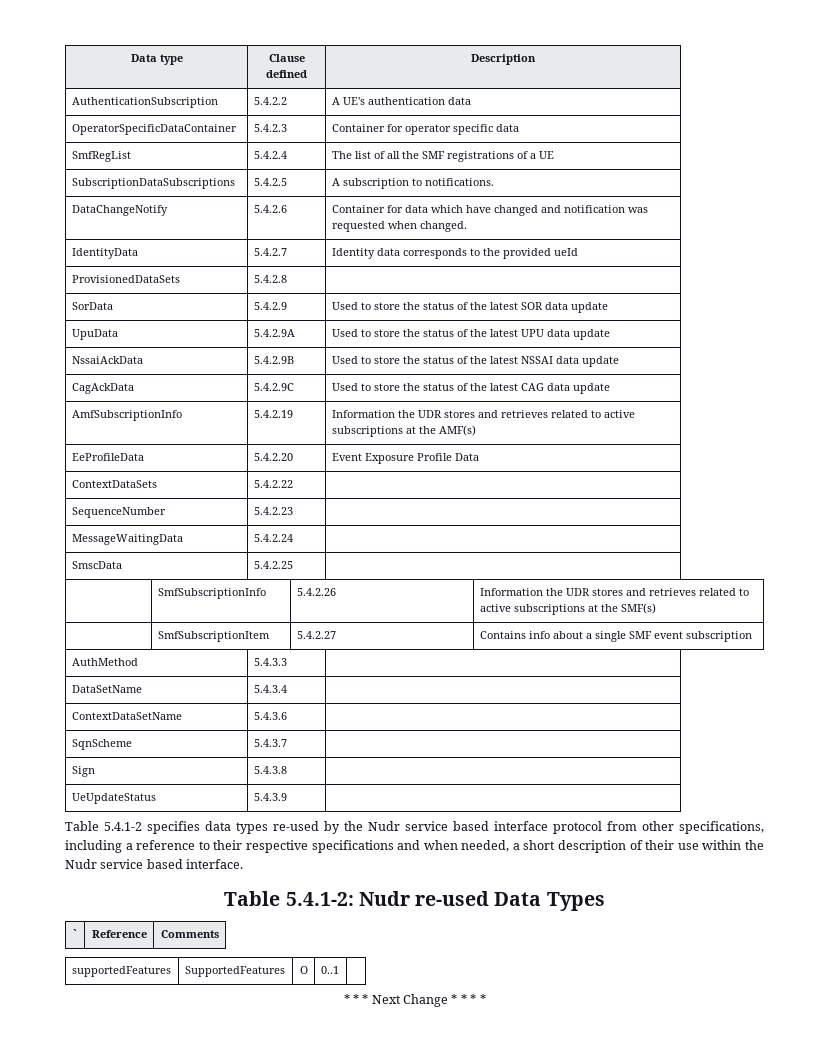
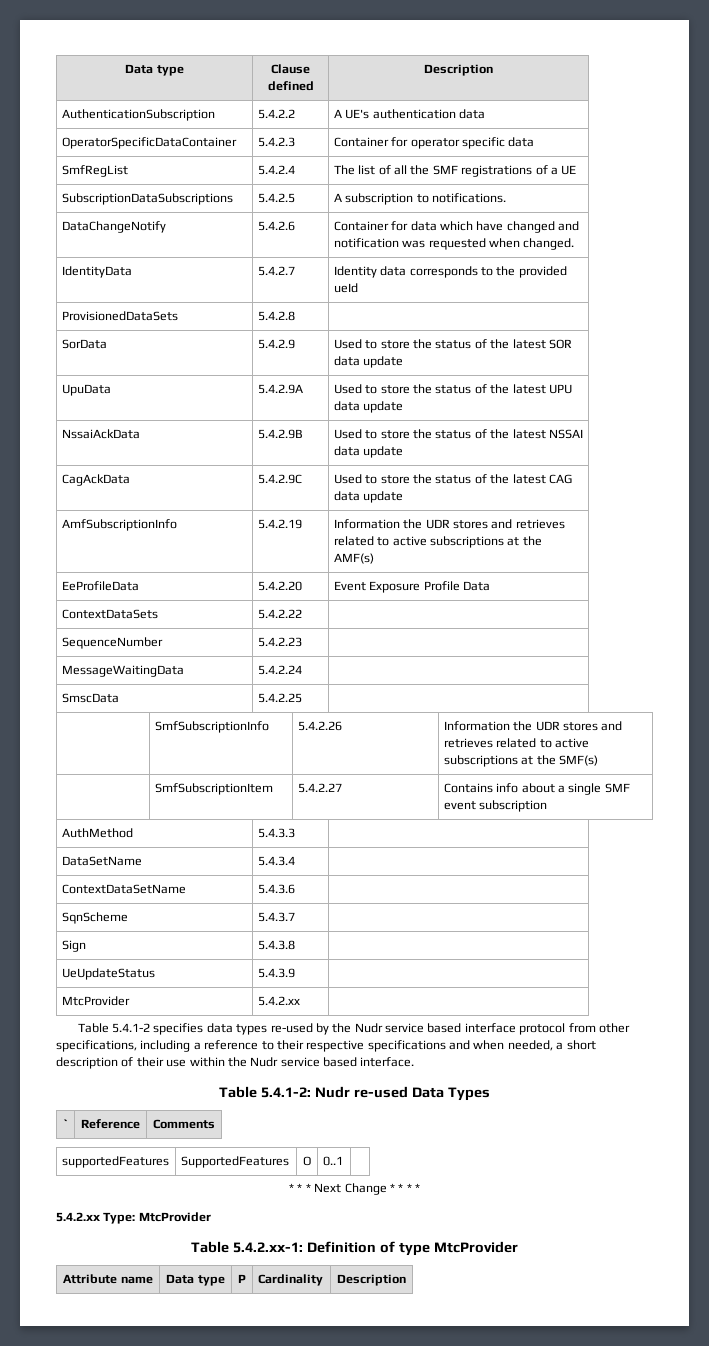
(287, 797) none -> [61,996,130,1006] [257,996,300,1006] // MtcProvider | 5.4.2.xx |
(486, 999) none -> [56,1212,211,1224] [191,1241,518,1256] [63,1274,153,1284] [166,1274,225,1286] [238,1274,246,1283] [257,1274,323,1286] [337,1274,406,1286] // 5.4.2.xx Type: MtcProvider // Table 5.4.2.xx-1: Definition of type MtcProvider // Attribute name | Data type | P | Cardinality | Description

